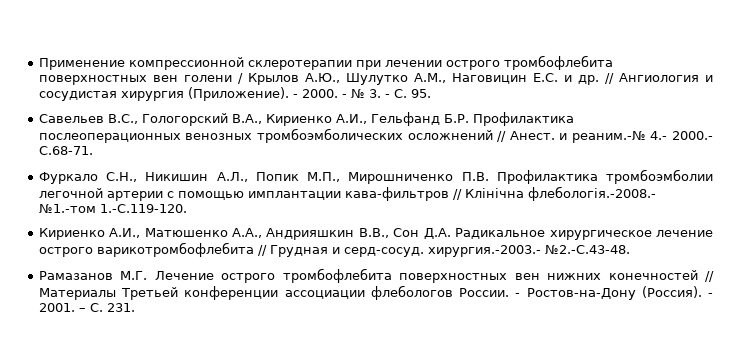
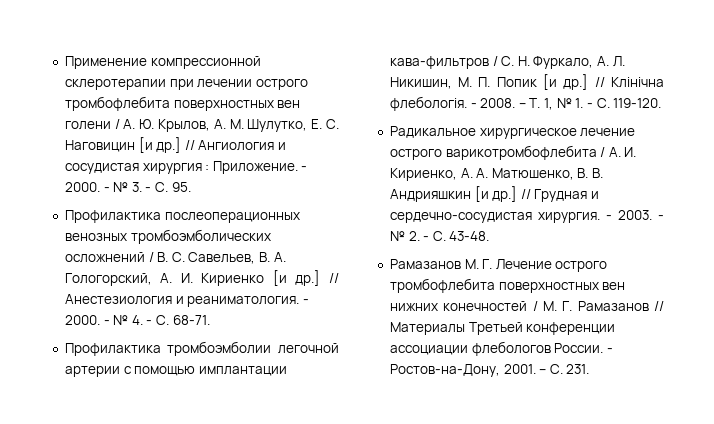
[247,73,599,85] Крылов А.Ю., Шулутко А.М., Наговицин Е.С. и др. -> [123,119,339,132] [64,137,182,153] А. Ю. Крылов, А. М. Шулутко, Е. С. Наговицин [и др.]
[187,87,289,101] (Приложение). -> [205,161,298,174] : Приложение.
[38,112,469,126] Савельев B.C., Гологорский В.А., Кириенко А.И., Гельфанд Б.Р. -> (191, 187) none
[497,131,714,143] [38,146,93,155] [38,172,489,184] // Анест. и реаним.-№ 4.- 2000.- С.68-71. // Фуркало С.Н., Никишин А.Л., Попик М.П., Мирошниченко П.В. -> [148,252,286,264] [64,270,339,286] [64,294,309,307] [64,315,210,325] / B. C. Савельев, В. А. Гологорский, А. И. Кириенко [и др.] // Анестезиология и реаниматология. - 2000. - № 4. - С. 68-71. //
[452,186,656,201] [38,204,187,213] [38,228,451,240] // Клінічна флебологія.-2008.- №1.-том 1.-С.119-120. // Кириенко А.И., Матюшенко А.А., Андрияшкин В.В., Сон Д.А. -> [492,56,625,69] [389,74,664,90] [389,96,662,111] / С. Н. Фуркало, А. Л. Никишин, М. П. Попик [и др.] // Клінічна флебологія. - 2008. – Т. 1, № 1. - С. 119-120. //
[257,245,630,257] [38,271,148,280] // Грудная и серд-сосуд. хирургия.-2003.- №2.-С.43-48. // Рамазанов М.Г. -> [600,147,637,157] [389,168,604,181] [389,186,600,202] [389,210,664,223] [389,231,490,241] [389,259,493,269] / А. И. Кириенко, А. А. Матюшенко, В. В. Андрияшкин [и др.] // Грудная и сердечно-сосудистая хирургия. - 2003. - № 2. - С. 43-48. // Рамазанов М. Г.
(698, 275) none -> [532,301,649,311] / М. Г. Рамазанов
[526,286,713,300] Ростов-на-Дону (Россия). - -> [389,364,500,377] Ростов-на-Дону,

